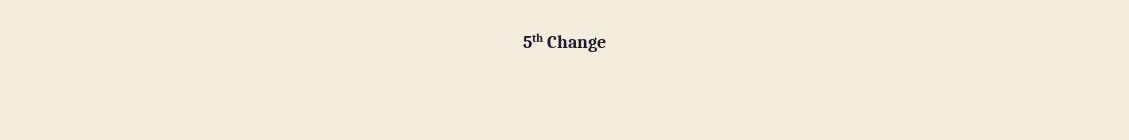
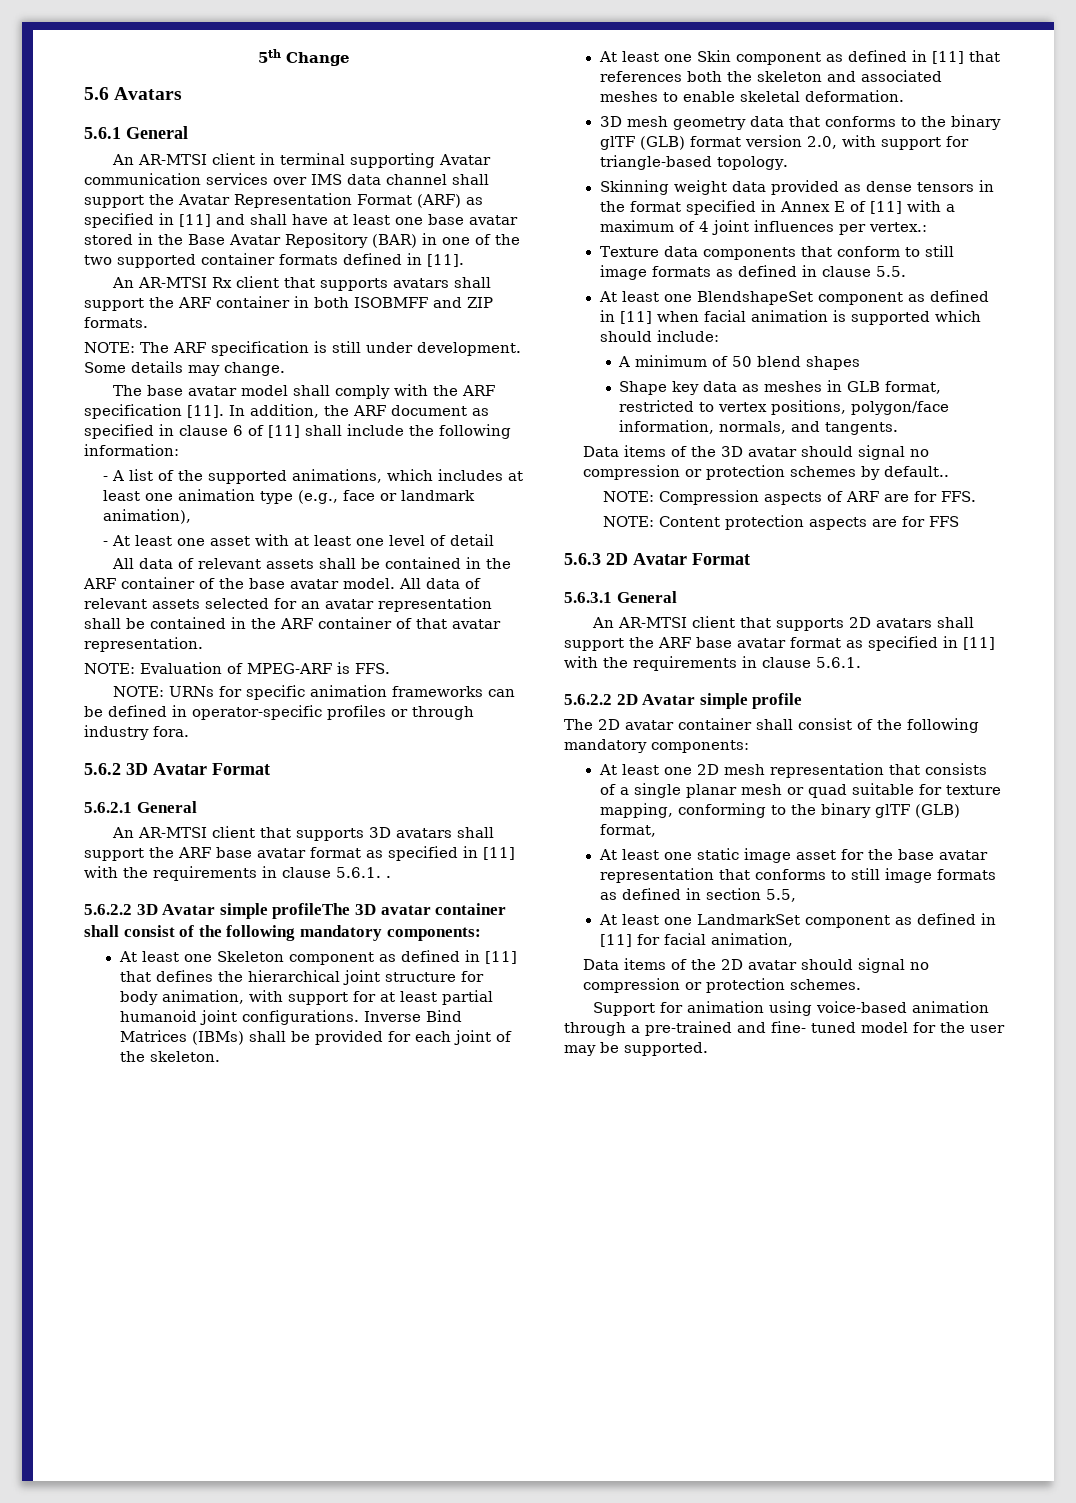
(607, 43) none -> [84,87,183,100] [84,126,188,139] [111,153,491,168] [84,173,489,185] [84,193,483,208] [84,213,518,228] [84,233,520,248] [84,253,464,268] [111,276,491,291] [84,296,493,311] [84,317,148,328] [84,341,521,356] [84,361,285,376] [112,384,495,399] [84,404,489,419] [84,424,511,439] [84,444,179,456] [103,469,524,484] [103,489,476,504] [103,509,192,524] [103,534,495,546] [111,557,511,569] [83,577,481,589] [84,597,492,612] [84,617,501,629] [84,637,203,652] [84,662,390,674] [112,685,515,700] [84,705,474,720] [84,725,189,740] [84,763,270,775] [84,801,197,813] [111,826,494,841] [84,846,515,861] [84,866,391,881] [84,903,507,919] [84,925,481,941] [118,950,517,965] [119,970,484,985] [119,990,493,1005] [119,1010,462,1025] [119,1030,512,1045] [119,1051,220,1062] [598,50,1000,65] [599,70,942,82] [599,90,904,102] [599,115,1001,130] [599,135,969,150] [599,155,788,170] [599,180,994,195] [599,200,955,215] [599,220,927,235] [599,245,954,260] [599,265,906,280] [598,290,989,305] [599,310,981,325] [599,330,719,342] [618,355,861,370] [619,380,942,395] [619,400,950,415] [619,420,899,435] [583,445,930,460] [583,465,950,480] [602,490,976,505] [602,515,959,530] [564,553,750,565] [564,591,677,603] [591,616,974,631] [564,636,995,651] [564,656,861,671] [564,693,803,709] [564,718,979,733] [564,739,749,753] [598,763,987,778] [599,783,1001,798] [599,803,960,818] [599,824,656,837] [598,848,988,863] [599,868,996,883] [599,888,796,902] [598,913,996,928] [599,933,793,947] [583,958,930,973] [583,978,862,993] [592,1001,989,1016] [564,1021,1005,1036] [564,1042,708,1056] // 5.6 Avatars // 5.6.1 General // An AR-MTSI client in terminal supporting Avatar communication services over IMS data channel shall support the Avatar Representation Format (ARF) as specified in [11] and shall have at least one base avatar stored in the Base Avatar Repository (BAR) in one of the two supported container formats defined in [11]. // An AR-MTSI Rx client that supports avatars shall support the ARF container in both ISOBMFF and ZIP formats. // NOTE: The ARF specification is still under development. Some details may change. // The base avatar model shall comply with the ARF specification [11]. In addition, the ARF document as specified in clause 6 of [11] shall include the following information: // - A list of the supported animations, which includes at least one animation type (e.g., face or landmark animation), // - At least one asset with at least one level of detail // All data of relevant assets shall be contained in the ARF container of the base avatar model. All data of relevant assets selected for an avatar representation shall be contained in the ARF container of that avatar representation. // NOTE: Evaluation of MPEG-ARF is FFS. // NOTE: URNs for specific animation frameworks can be defined in operator-specific profiles or through industry fora. // 5.6.2 3D Avatar Format // 5.6.2.1 General // An AR-MTSI client that supports 3D avatars shall support the ARF base avatar format as specified in [11] with the requirements in clause 5.6.1. . // 5.6.2.2 3D Avatar simple profileThe 3D avatar container shall consist of the following mandatory components: // At least one Skeleton component as defined in [11] that defines the hierarchical joint structure for body animation, with support for at least partial humanoid joint configurations. Inverse Bind Matrices (IBMs) shall be provided for each joint of the skeleton. // At least one Skin component as defined in [11] that references both the skeleton and associated meshes to enable skeletal deformation. // 3D mesh geometry data that conforms to the binary glTF (GLB) format version 2.0, with support for triangle-based topology. // Skinning weight data provided as dense tensors in the format specified in Annex E of [11] with a maximum of 4 joint influences per vertex.: // Texture data components that conform to still image formats as defined in clause 5.5. // At least one BlendshapeSet component as defined in [11] when facial animation is supported which should include: // A minimum of 50 blend shapes // Shape key data as meshes in GLB format, restricted to vertex positions, polygon/face information, normals, and tangents. // Data items of the 3D avatar should signal no compression or protection schemes by default.. // NOTE: Compression aspects of ARF are for FFS. // NOTE: Content protection aspects are for FFS // 5.6.3 2D Avatar Format // 5.6.3.1 General // An AR-MTSI client that supports 2D avatars shall support the ARF base avatar format as specified in [11] with the requirements in clause 5.6.1. // 5.6.2.2 2D Avatar simple profile // The 2D avatar container shall consist of the following mandatory components: // At least one 2D mesh representation that consists of a single planar mesh or quad suitable for texture mapping, conforming to the binary glTF (GLB) format, // At least one static image asset for the base avatar representation that conforms to still image formats as defined in section 5.5, // At least one LandmarkSet component as defined in [11] for facial animation, // Data items of the 2D avatar should signal no compression or protection schemes. // Support for animation using voice-based animation through a pre-trained and fine- tuned model for the user may be supported.

